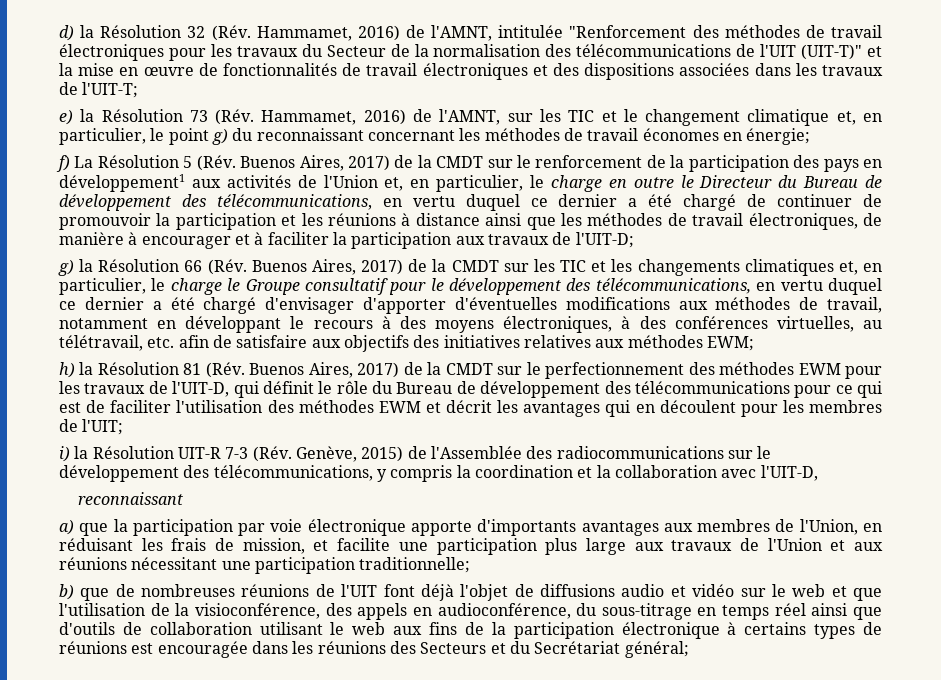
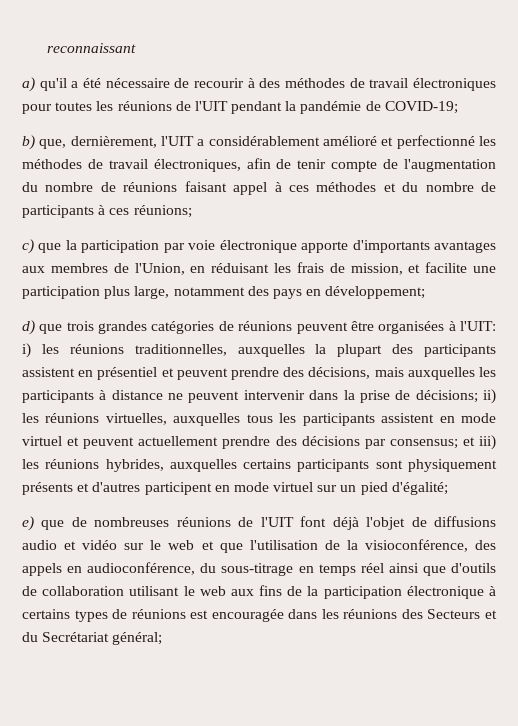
[59,25,687,41] d) la Résolution 32 (Rév. Hammamet, 2016) de l'AMNT, intitulée "Renforcement -> [46,43,136,53] [22,77,255,92] reconnaissant // a) qu'il a été nécessaire de recourir à
[210,44,883,60] [59,63,884,80] [59,82,139,98] [59,109,882,126] [59,128,811,145] [56,155,883,172] [59,174,882,192] [59,194,882,211] [59,213,556,230] les travaux du Secteur de la normalisation des télécommunications de l'UIT (UIT-T)" et la mise en œuvre de fonctionnalités de travail électroniques et des dispositions associées dans les travaux de l'UIT-T; // e) la Résolution 73 (Rév. Hammamet, 2016) de l'AMNT, sur les TIC et le changement climatique et, en particulier, le point g) du reconnaissant concernant les méthodes de travail économes en énergie; // f) La Résolution 5 (Rév. Buenos Aires, 2017) de la CMDT sur le renforcement de la participation des pays en développement1 aux activités de l'Union et, en particulier, le charge en outre le Directeur du Bureau de développement des télécommunications, en vertu duquel ce dernier a été chargé de continuer de promouvoir la participation et les réunions à distance ainsi que -> [55,101,458,114] [22,135,475,150] toutes les réunions de l'UIT pendant la pandémie de COVID-19; // b) que, dernièrement, l'UIT a considérablement amélioré et perfectionné
[862,213,882,226] [59,232,634,249] [58,259,882,276] [59,278,882,295] [59,297,883,314] [59,316,883,333] [59,335,754,352] [59,362,883,379] [59,381,882,398] [59,400,882,417] [59,419,124,435] [59,446,772,462] [59,465,818,482] [77,492,183,505] [59,519,74,535] de manière à encourager et à faciliter la participation aux travaux de l'UIT-D; // g) la Résolution 66 (Rév. Buenos Aires, 2017) de la CMDT sur les TIC et les changements climatiques et, en particulier, le charge le Groupe consultatif pour le développement des télécommunications, en vertu duquel ce dernier a été chargé d'envisager d'apporter d'éventuelles modifications aux méthodes de travail, notamment en développant le recours à des moyens électroniques, à des conférences virtuelles, au télétravail, etc. afin de satisfaire aux objectifs des initiatives relatives aux méthodes EWM; // h) la Résolution 81 (Rév. Buenos Aires, 2017) de la CMDT sur le perfectionnement des méthodes EWM pour les travaux de l'UIT-D, qui définit le rôle du Bureau de développement des télécommunications pour ce qui est de faciliter l'utilisation des méthodes EWM et décrit les avantages qui en découlent pour les membres de l'UIT; // i) la Résolution UIT-R 7-3 (Rév. Genève, 2015) de l'Assemblée des radiocommunications sur le développement des télécommunications, y compris la coordination et la collaboration avec l'UIT-D, // reconnaissant // a) -> [246,158,497,172] [22,181,497,195] [22,205,192,218] [22,239,34,254] afin de tenir compte de l'augmentation du nombre de réunions faisant appel à ces méthodes et du nombre de participants à ces réunions; // c)
[585,538,883,555] [59,557,471,574] [59,584,74,600] large aux travaux de l'Union et aux réunions nécessitant une participation traditionnelle; // b) -> [134,286,426,299] [22,320,497,335] [22,343,496,358] [22,367,496,380] [22,389,497,404] [22,413,497,426] [22,435,497,450] [22,459,497,472] [22,482,448,495] [22,516,34,531] large, notamment des pays en développement; // d) que trois grandes catégories de réunions peuvent être organisées à l'UIT: i) les réunions traditionnelles, auxquelles la plupart des participants assistent en présentiel et peuvent prendre des décisions, mais auxquelles les participants à distance ne peuvent intervenir dans la prise de décisions; ii) les réunions virtuelles, auxquelles tous les participants assistent en mode virtuel et peuvent actuellement prendre des décisions par consensus; et iii) les réunions hybrides, auxquelles certains participants sont physiquement présents et d'autres participent en mode virtuel sur un pied d'égalité; // e)

